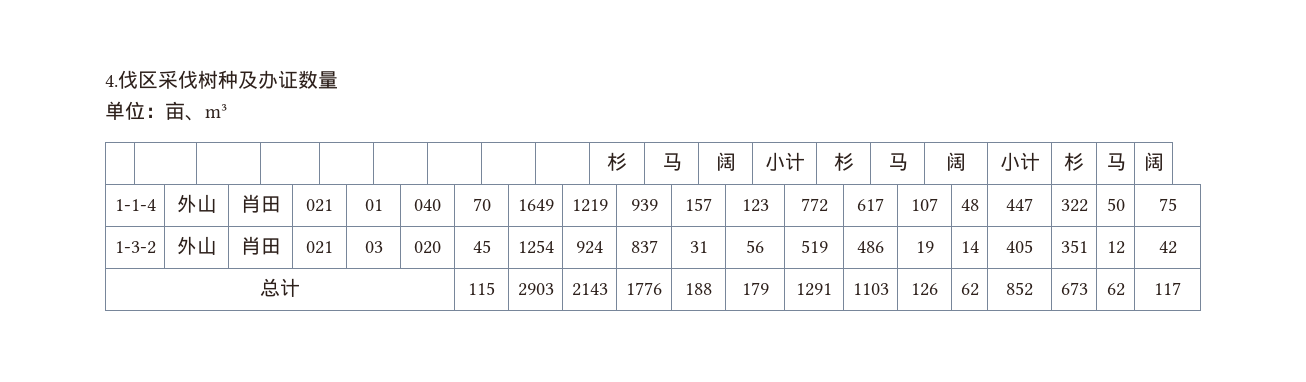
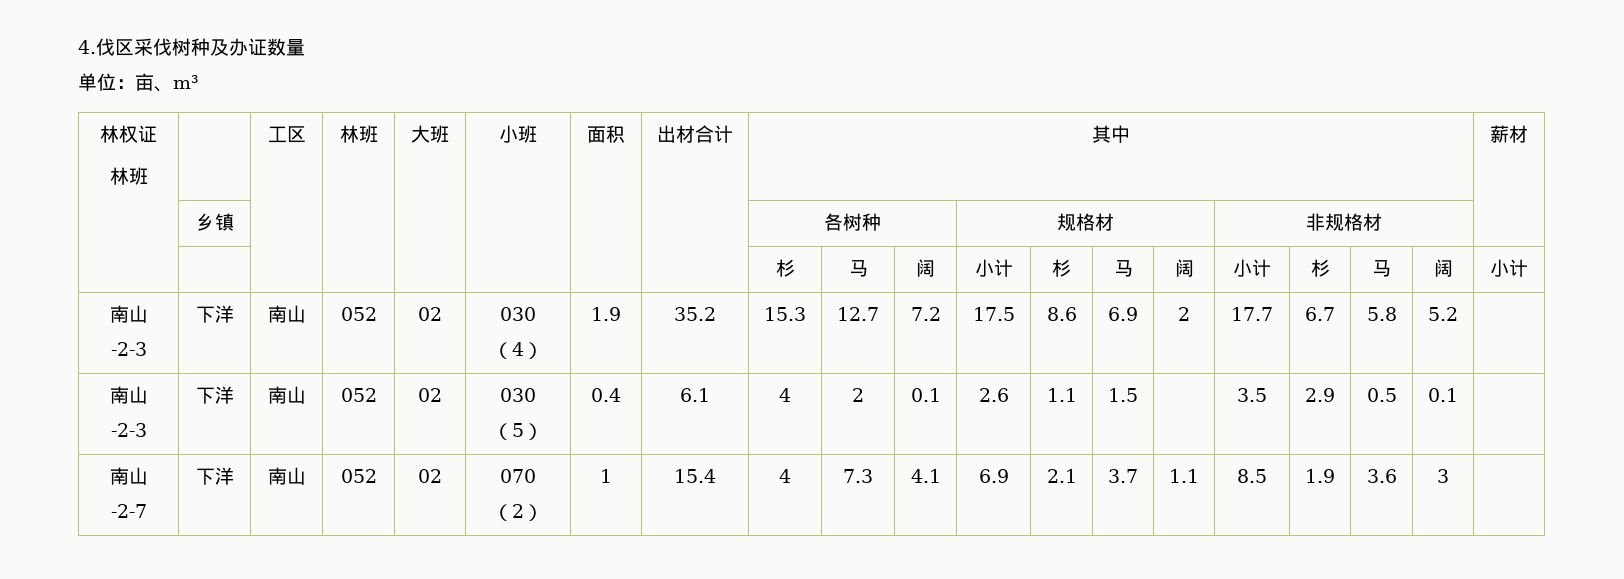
(227, 111) | -> [100,125,157,143] [109,167,148,185] [267,126,306,143] [339,125,378,143] [411,125,449,143] [499,125,537,143] [587,125,625,143] [657,125,733,143] [1092,125,1130,143] [1490,125,1528,143] [195,213,234,231] [824,213,881,231] [1057,213,1114,231] [1306,213,1382,231] 林权证 // 林班 | | 工区 | 林班 | 大班 | 小班 | 面积 | 出材合计 | 其中 | 薪材 // | 乡镇 | | | | | | | 各树种 | 规格材 | 非规格材 | //
[114,199,156,211] [176,194,217,213] [240,194,281,213] [306,199,333,212] [364,199,383,211] [414,199,441,211] [472,198,491,211] [517,199,554,211] [571,199,608,212] [630,199,658,211] [685,198,712,211] [741,199,769,212] [800,198,828,212] [857,198,884,211] [911,198,938,211] [960,199,979,211] [1006,198,1033,211] [1060,199,1088,212] [1106,198,1125,211] [1158,198,1177,211] [114,241,156,254] [176,236,217,255] [240,236,281,255] [306,241,333,254] [364,241,383,253] [414,241,441,254] [472,240,491,253] [517,240,554,254] [576,241,603,254] [630,240,658,253] [689,241,708,253] [746,240,764,253] [800,240,828,253] [857,241,884,253] [915,241,934,253] [960,241,979,253] [1006,240,1033,253] [1060,240,1088,253] [1106,241,1125,254] [1158,241,1177,254] [260,278,300,297] [468,282,495,295] [517,283,554,296] [571,283,608,296] [626,282,662,295] [685,283,712,295] [741,282,769,295] [796,283,832,296] [852,283,889,295] [911,283,938,296] [960,283,979,296] [1006,282,1033,296] [1060,282,1088,295] [1106,283,1125,296] [1154,282,1181,295] // 1-1-4 | 外山 | 肖田 | 021 | 01 | 040 | 70 | 1649 | 1219 | 939 | 157 | 123 | 772 | 617 | 107 | 48 | 447 | 322 | 50 | 75 // 1-3-2 | 外山 | 肖田 | 021 | 03 | 020 | 45 | 1254 | 924 | 837 | 31 | 56 | 519 | 486 | 19 | 14 | 405 | 351 | 12 | 42 // 总计 | 115 | 2903 | 2143 | 1776 | 188 | 179 | 1291 | 1103 | 126 | 62 | 852 | 673 | 62 | 117 -> [1490,259,1528,277] [109,305,148,323] [110,342,147,356] [195,305,234,323] [267,305,306,323] [340,307,377,321] [418,307,442,321] [500,307,536,321] [493,342,543,359] [591,307,621,321] [674,307,716,321] [764,307,806,321] [837,307,879,321] [910,307,941,321] [972,307,1015,321] [1046,307,1077,321] [1108,307,1138,321] [1178,307,1190,321] [1231,307,1273,321] [1305,307,1335,321] [1366,307,1397,321] [1428,307,1458,321] [109,386,148,404] [110,423,147,437] [195,386,234,404] [267,386,306,404] [340,388,377,402] [418,388,442,402] [500,388,536,402] [493,423,543,440] [591,388,621,402] [680,388,710,402] [779,388,791,402] [852,388,864,402] [910,388,941,402] [978,388,1009,402] [1046,388,1077,402] [1108,388,1138,402] [1237,388,1267,402] [1305,388,1335,402] [1366,388,1397,402] [1428,388,1458,402] [109,467,148,485] [110,504,147,518] [195,467,234,485] [267,467,306,485] [340,469,377,483] [418,469,442,483] [500,469,536,483] [493,504,543,521] [600,469,612,483] [674,469,716,483] [779,469,791,483] [843,469,873,483] [910,469,941,483] [978,469,1009,483] [1046,469,1077,483] [1108,469,1138,483] [1169,469,1199,483] [1237,469,1267,483] [1305,469,1335,483] [1366,469,1397,483] [1437,469,1449,483] | 小计 // 南山-2-3 | 下洋 | 南山 | 052 | 02 | 030（4） | 1.9 | 35.2 | 15.3 | 12.7 | 7.2 | 17.5 | 8.6 | 6.9 | 2 | 17.7 | 6.7 | 5.8 | 5.2 | // 南山-2-3 | 下洋 | 南山 | 052 | 02 | 030（5） | 0.4 | 6.1 | 4 | 2 | 0.1 | 2.6 | 1.1 | 1.5 | | 3.5 | 2.9 | 0.5 | 0.1 | // 南山-2-7 | 下洋 | 南山 | 052 | 02 | 070（2） | 1 | 15.4 | 4 | 7.3 | 4.1 | 6.9 | 2.1 | 3.7 | 1.1 | 8.5 | 1.9 | 3.6 | 3 |

